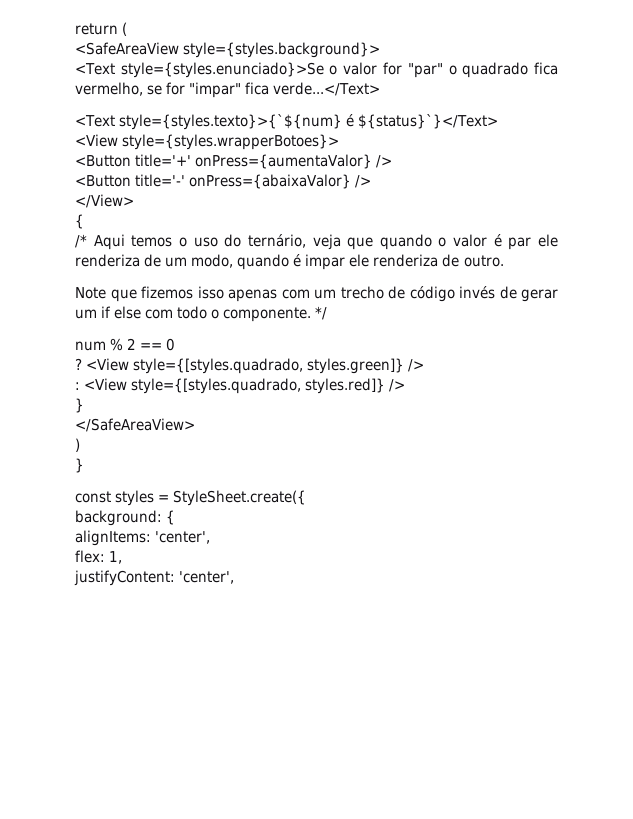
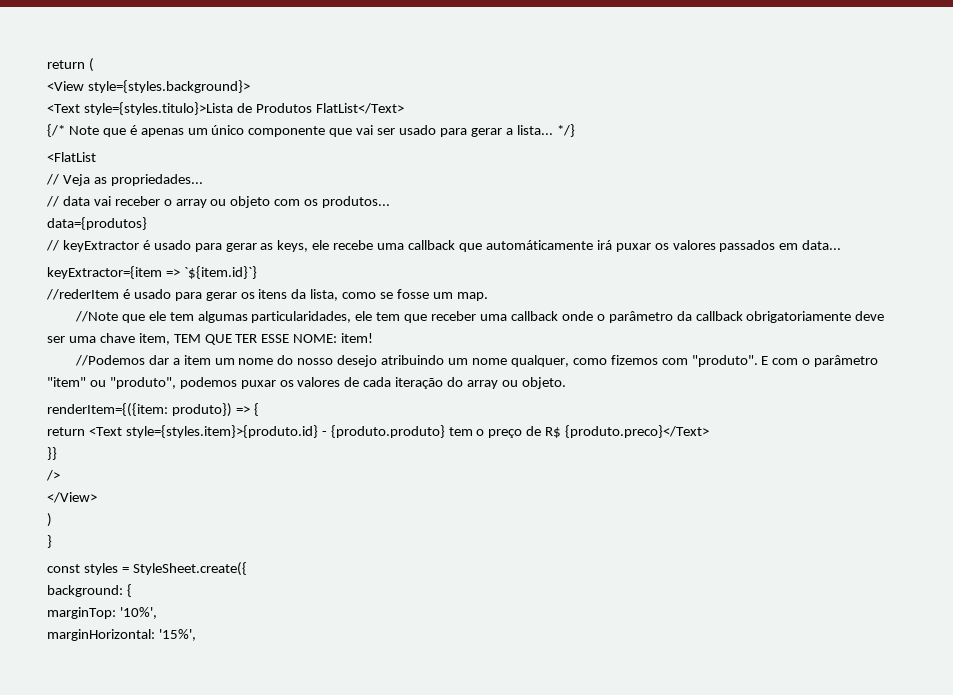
[75,42,179,55] <SafeAreaView -> [47,81,84,91] <View
[120,62,558,78] [75,82,381,98] [75,114,499,130] [75,134,340,150] [75,154,393,169] [75,174,372,189] [75,194,134,208] [75,214,84,229] [75,234,559,250] [75,254,504,270] [75,286,558,302] [75,306,328,322] [75,338,176,351] [75,358,425,374] [75,378,406,394] [75,398,84,413] [75,418,195,432] style={styles.enunciado}>Se o valor for "par" o quadrado fica vermelho, se for "impar" fica verde...</Text> // <Text style={styles.texto}>{`${num} é ${status}`}</Text> // <View style={styles.wrapperBotoes}> // <Button title='+' onPress={aumentaValor} /> // <Button title='-' onPress={abaixaValor} /> // </View> // { // /* Aqui temos o uso do ternário, veja que quando o valor é par ele renderiza de um modo, quando é impar ele renderiza de outro. // Note que fizemos isso apenas com um trecho de código invés de gerar um if else com todo o componente. */ // num % 2 == 0 // ? <View style={[styles.quadrado, styles.green]} /> // : <View style={[styles.quadrado, styles.red]} /> // } // </SafeAreaView> -> [83,102,404,115] [47,124,575,137] [47,152,96,162] [46,174,203,186] [46,196,391,208] [47,217,147,230] [46,240,842,252] [47,266,257,279] [46,289,488,301] [74,311,885,323] [47,333,374,345] [74,355,879,367] [47,377,566,389] [47,403,259,417] [47,425,710,438] [47,447,57,460] [46,470,60,481] [47,492,97,503] style={styles.titulo}>Lista de Produtos FlatList</Text> // {/* Note que é apenas um único componente que vai ser usado para gerar a lista... */} // <FlatList // // Veja as propriedades... // // data vai receber o array ou objeto com os produtos... // data={produtos} // // keyExtractor é usado para gerar as keys, ele recebe uma callback que automáticamente irá puxar os valores passados em data... // keyExtractor={item => `${item.id}`} // //rederItem é usado para gerar os itens da lista, como se fosse um map. // //Note que ele tem algumas particularidades, ele tem que receber uma callback onde o parâmetro da callback obrigatoriamente deve ser uma chave item, TEM QUE TER ESSE NOME: item! // //Podemos dar a item um nome do nosso desejo atribuindo um nome qualquer, como fizemos com "produto". E com o parâmetro "item" ou "produto", podemos puxar os valores de cada iteração do array ou objeto. // renderItem={({item: produto}) => { // return <Text style={styles.item}>{produto.id} - {produto.produto} tem o preço de R$ {produto.preco}</Text> // }} // /> // </View>
[75,530,211,546] [75,550,123,564] [74,570,235,586] alignItems: 'center', // flex: 1, // justifyContent: 'center', -> [47,607,157,619] [47,629,196,641] marginTop: '10%', // marginHorizontal: '15%',

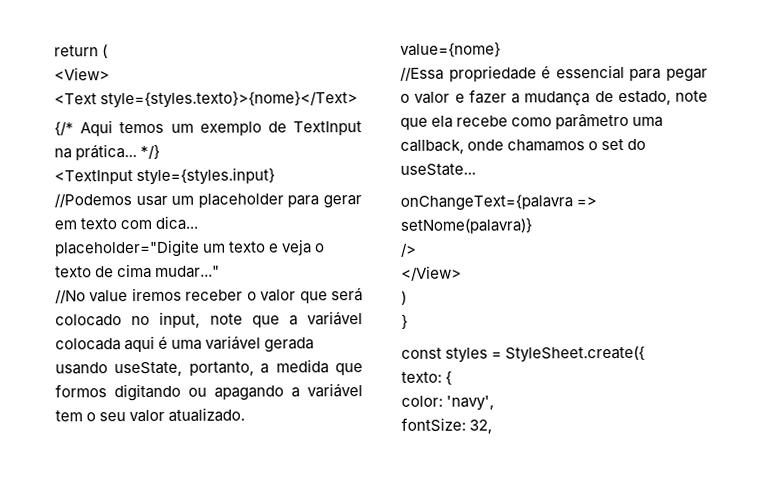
[47,80,250,93] [47,102,404,115] [47,124,575,137] [47,152,96,162] [46,174,203,186] [46,196,391,208] [47,217,147,230] [46,240,842,252] [47,266,257,279] [46,289,488,301] [74,311,885,323] [47,333,374,345] [74,355,879,367] [47,377,566,389] [47,403,259,417] [47,425,710,438] [47,447,57,460] <View style={styles.background}> // <Text style={styles.titulo}>Lista de Produtos FlatList</Text> // {/* Note que é apenas um único componente que vai ser usado para gerar a lista... */} // <FlatList // // Veja as propriedades... // // data vai receber o array ou objeto com os produtos... // data={produtos} // // keyExtractor é usado para gerar as keys, ele recebe uma callback que automáticamente irá puxar os valores passados em data... // keyExtractor={item => `${item.id}`} // //rederItem é usado para gerar os itens da lista, como se fosse um map. // //Note que ele tem algumas particularidades, ele tem que receber uma callback onde o parâmetro da callback obrigatoriamente deve ser uma chave item, TEM QUE TER ESSE NOME: item! // //Podemos dar a item um nome do nosso desejo atribuindo um nome qualquer, como fizemos com "produto". E com o parâmetro "item" ou "produto", podemos puxar os valores de cada iteração do array ou objeto. // renderItem={({item: produto}) => { // return <Text style={styles.item}>{produto.id} - {produto.produto} tem o preço de R$ {produto.preco}</Text> // }} -> [54,67,110,81] [54,91,359,109] [54,120,362,137] [54,144,161,161] [54,167,276,186] [54,193,362,209] [54,215,199,230] [54,239,326,258] [55,263,221,279] [55,287,364,304] [55,311,363,328] [55,335,315,353] [55,359,363,377] [55,383,363,402] [55,407,246,423] [400,42,501,57] [400,64,708,82] [400,89,708,106] [400,112,664,130] [400,138,647,154] [400,163,476,176] [400,194,598,211] [400,218,532,234] <View> // <Text style={styles.texto}>{nome}</Text> // {/* Aqui temos um exemplo de TextInput na prática... */} // <TextInput style={styles.input} // //Podemos usar um placeholder para gerar em texto com dica... // placeholder="Digite um texto e veja o texto de cima mudar..." // //No value iremos receber o valor que será colocado no input, note que a variável colocada aqui é uma variável gerada usando useState, portanto, a medida que formos digitando ou apagando a variável tem o seu valor atualizado. // value={nome} // //Essa propriedade é essencial para pegar o valor e fazer a mudança de estado, note que ela recebe como parâmetro uma callback, onde chamamos o set do useState... // onChangeText={palavra => setNome(palavra)}
[47,584,132,597] [47,607,157,619] [47,629,196,641] background: { // marginTop: '10%', // marginHorizontal: '15%', -> [401,370,453,385] [401,395,495,411] [401,417,493,434] texto: { // color: 'navy', // fontSize: 32,

